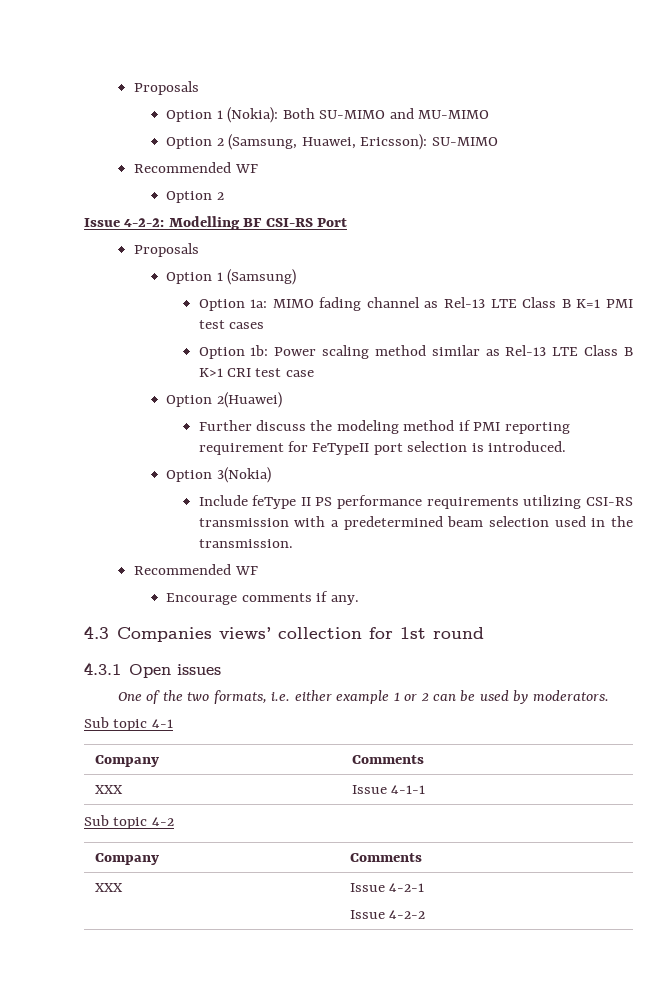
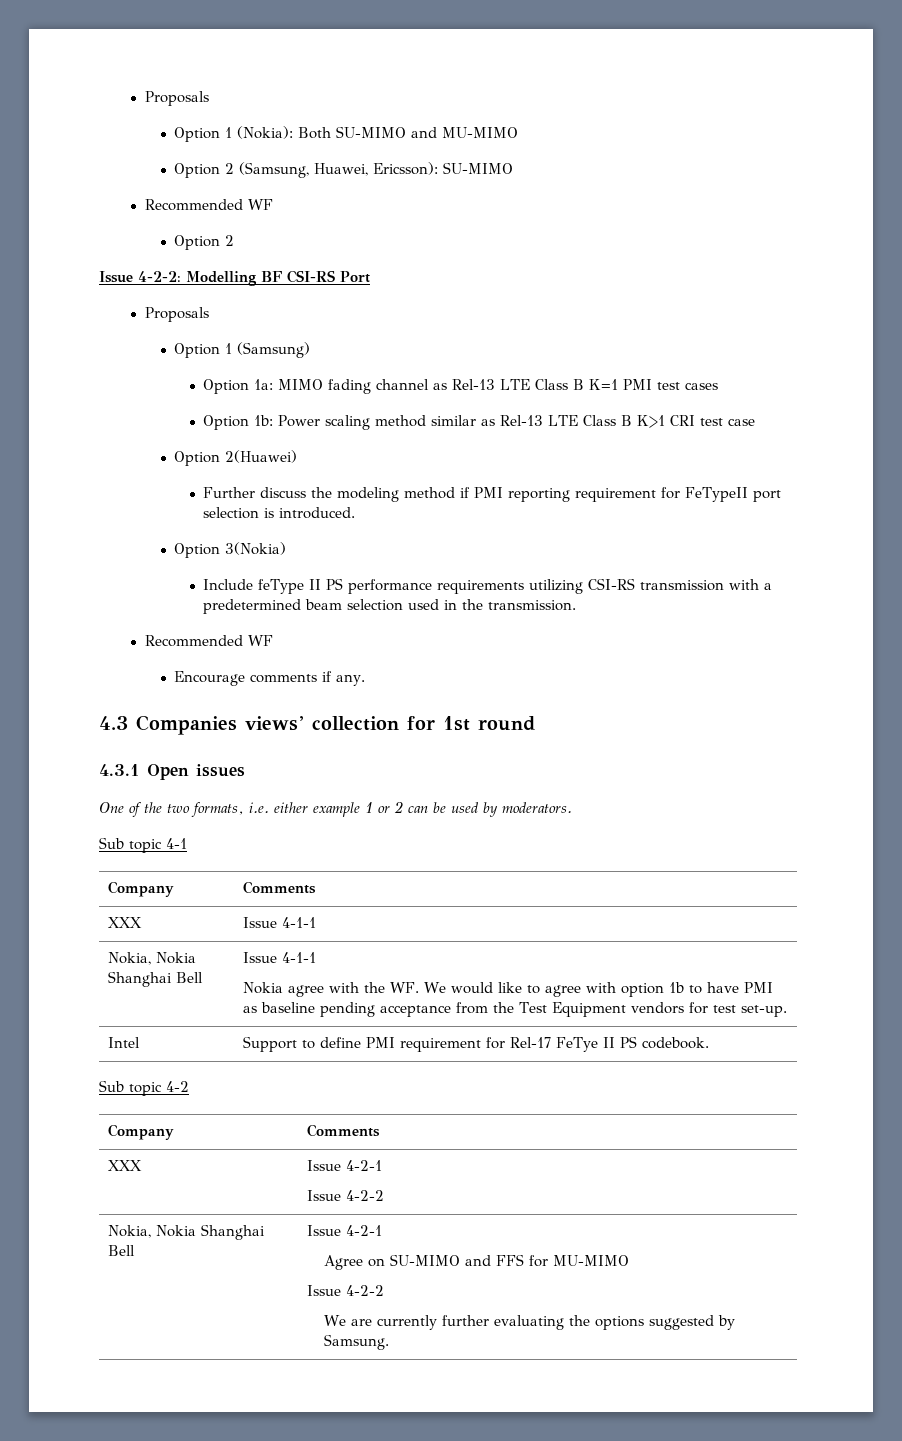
(426, 789) none -> [107,952,196,965] [107,971,203,987] [242,952,316,963] [242,982,773,997] [242,1002,787,1017] [107,1037,140,1048] [242,1036,709,1052] // Nokia, Nokia Shanghai Bell | Issue 4-1-1 // Nokia agree with the WF. We would like to agree with option 1b to have PMI as baseline pending acceptance from the Test Equipment vendors for test set-up. // Intel | Support to define PMI requirement for Rel-17 FeTye II PS codebook.
(426, 914) none -> [107,1224,265,1240] [107,1245,135,1256] [306,1225,382,1236] [324,1254,630,1270] [306,1285,384,1296] [324,1315,736,1330] [324,1334,390,1350] // Nokia, Nokia Shanghai Bell | Issue 4-2-1 // Agree on SU-MIMO and FFS for MU-MIMO // Issue 4-2-2 // We are currently further evaluating the options suggested by Samsung.

